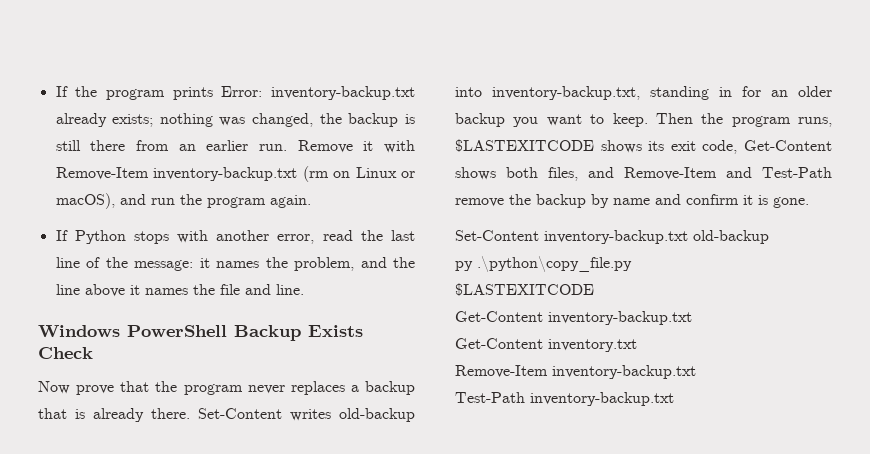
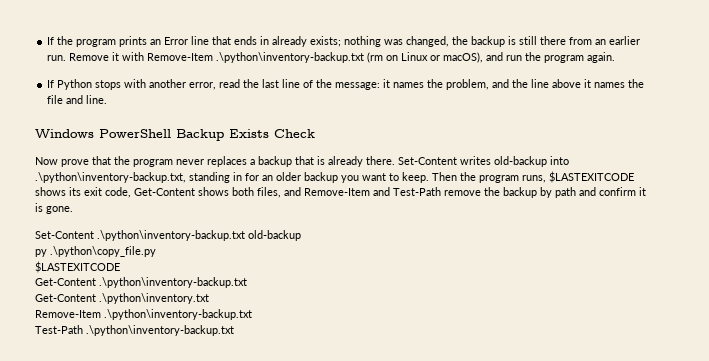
[221,86,415,100] Error: inventory-backup.txt -> [150,36,270,45] an Error line that ends in
[153,167,298,181] inventory-backup.txt -> [216,52,365,63] .\python\inventory-backup.txt
[492,86,640,100] inventory-backup.txt, -> [35,172,186,183] .\python\inventory-backup.txt,
[613,198,650,205] name -> [555,187,576,198] path
[544,230,688,244] inventory-backup.txt -> [97,230,245,241] .\python\inventory-backup.txt
[548,311,692,325] [455,338,637,352] [455,365,696,379] [455,392,674,406] inventory-backup.txt // Get-Content inventory.txt // Remove-Item inventory-backup.txt // Test-Path inventory-backup.txt -> [99,277,247,288] [35,293,209,304] [35,309,252,320] [35,325,234,336] .\python\inventory-backup.txt // Get-Content .\python\inventory.txt // Remove-Item .\python\inventory-backup.txt // Test-Path .\python\inventory-backup.txt

